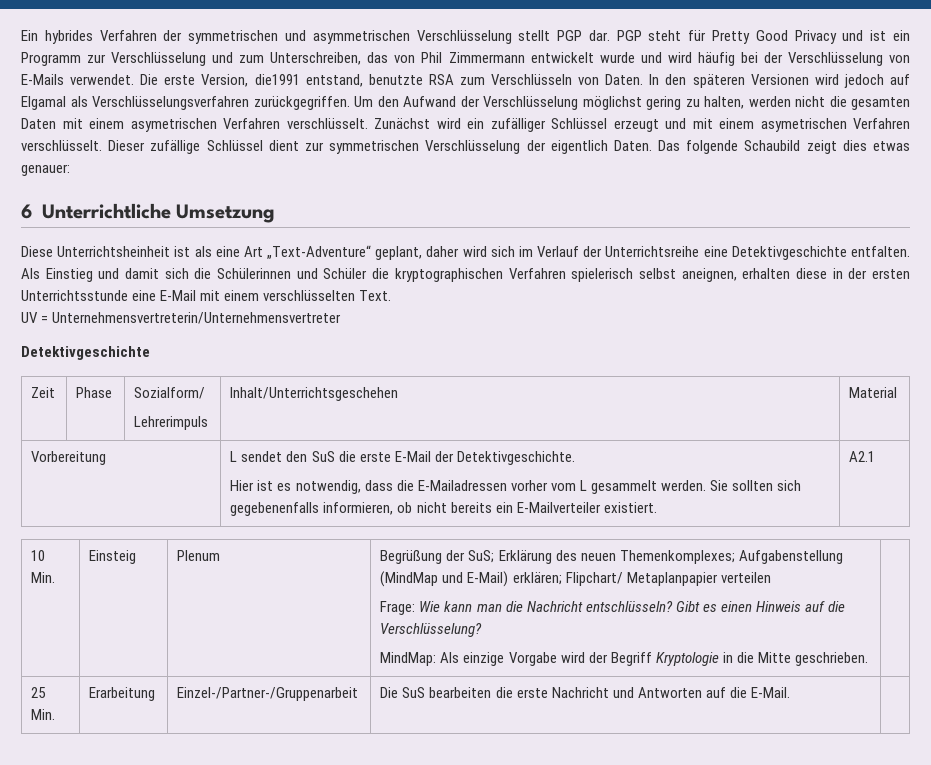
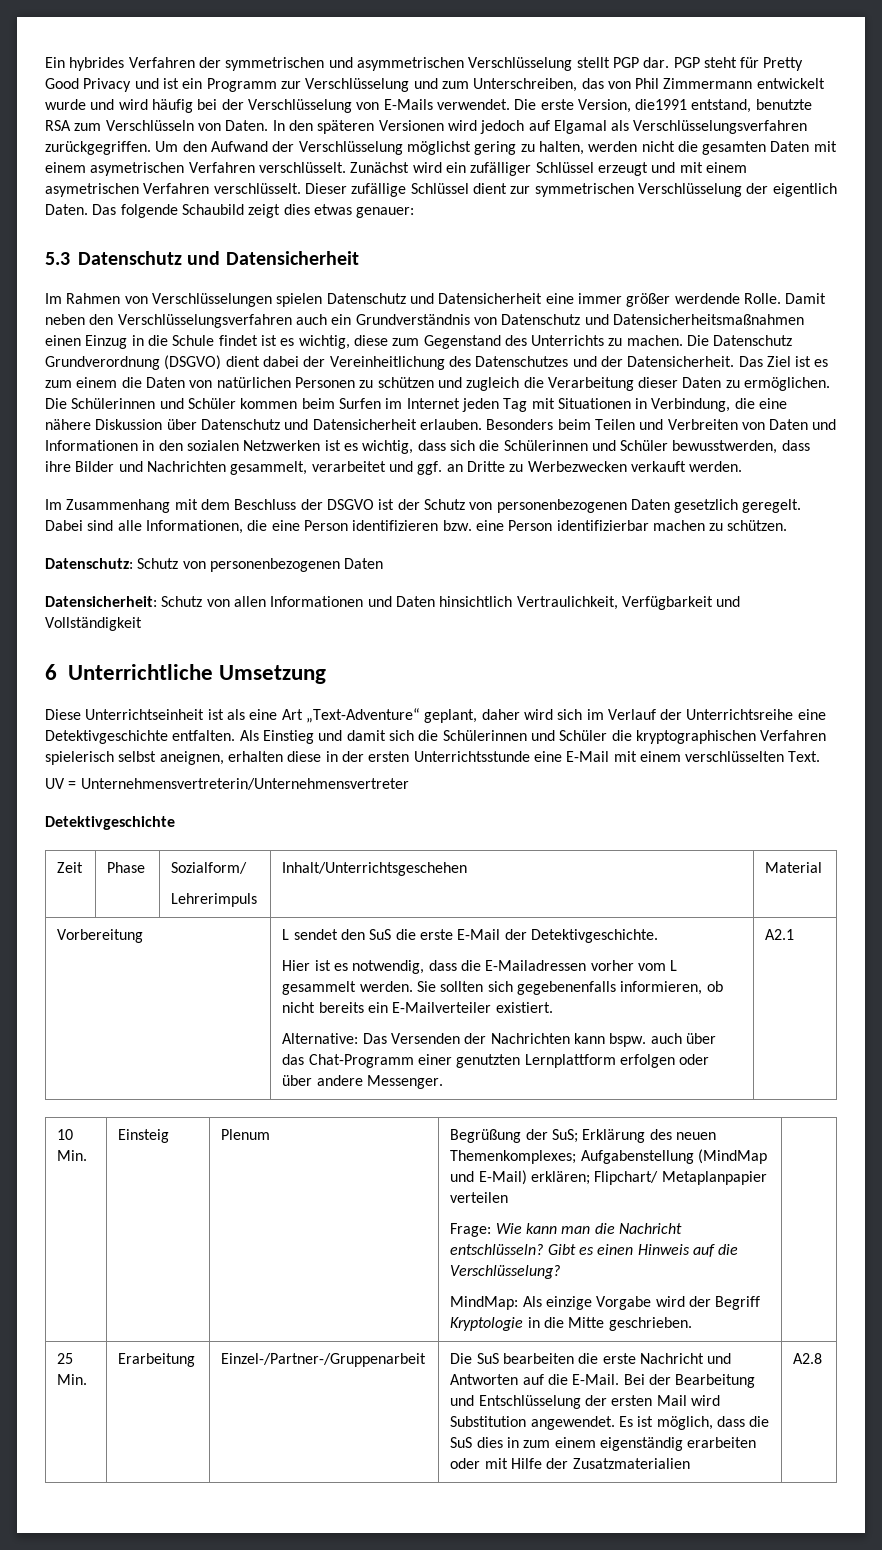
(70, 170) none -> [45,251,359,265] [45,293,827,307] [45,314,804,328] [45,335,793,349] [45,355,829,370] [45,377,831,391] [45,398,788,412] [45,419,837,430] [45,440,810,454] [45,461,743,475] [45,499,802,513] [45,520,788,534] [45,558,384,572] [45,596,741,610] [45,617,142,631] // 5.3 Datenschutz und Datensicherheit // Im Rahmen von Verschlüsselungen spielen Datenschutz und Datensicherheit eine immer größer werdende Rolle. Damit neben den Verschlüsselungsverfahren auch ein Grundverständnis von Datenschutz und Datensicherheitsmaßnahmen einen Einzug in die Schule findet ist es wichtig, diese zum Gegenstand des Unterrichts zu machen. Die Datenschutz Grundverordnung (DSGVO) dient dabei der Vereinheitlichung des Datenschutzes und der Datensicherheit. Das Ziel ist es zum einem die Daten von natürlichen Personen zu schützen und zugleich die Verarbeitung dieser Daten zu ermöglichen. Die Schülerinnen und Schüler kommen beim Surfen im Internet jeden Tag mit Situationen in Verbindung, die eine nähere Diskussion über Datenschutz und Datensicherheit erlauben. Besonders beim Teilen und Verbreiten von Daten und Informationen in den sozialen Netzwerken ist es wichtig, dass sich die Schülerinnen und Schüler bewusstwerden, dass ihre Bilder und Nachrichten gesammelt, verarbeitet und ggf. an Dritte zu Werbezwecken verkauft werden. // Im Zusammenhang mit dem Beschluss der DSGVO ist der Schutz von personenbezogenen Daten gesetzlich geregelt. Dabei sind alle Informationen, die eine Person identifizieren bzw. eine Person identifizierbar machen zu schützen. // Datenschutz: Schutz von personenbezogenen Daten // Datensicherheit: Schutz von allen Informationen und Daten hinsichtlich Vertraulichkeit, Verfügbarkeit und Vollständigkeit
[57,246,171,257] Unterrichtsheinheit -> [85,709,205,720] Unterrichtseinheit
(657, 507) none -> [282,1033,716,1047] [282,1054,710,1068] [282,1075,443,1089] // Alternative: Das Versenden der Nachrichten kann bspw. auch über das Chat-Programm einer genutzten Lernplattform erfolgen oder über andere Messenger.
(790, 692) | -> [623,1374,756,1388] [450,1395,720,1409] [450,1416,770,1430] [450,1437,757,1451] [450,1458,690,1469] [793,1353,823,1364] Bei der Bearbeitung und Entschlüsselung der ersten Mail wird Substitution angewendet. Es ist möglich, dass die SuS dies in zum einem eigenständig erarbeiten oder mit Hilfe der Zusatzmaterialien | A2.8

